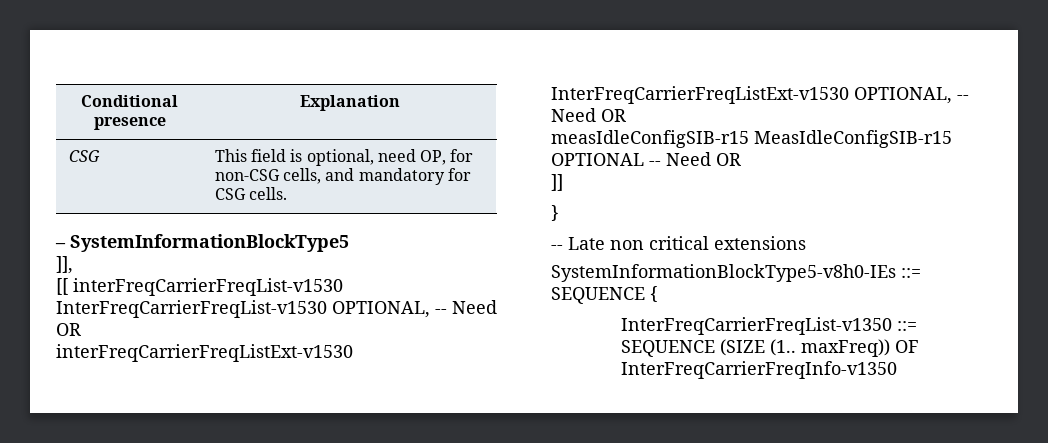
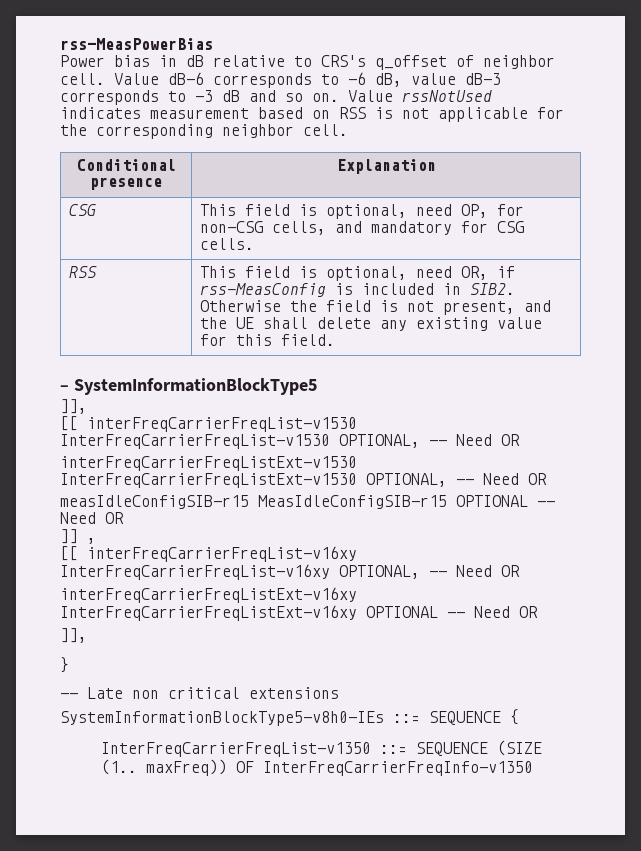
(81, 101) none -> [60,38,213,50] [60,55,555,70] [60,72,501,88] [60,90,492,105] [60,107,564,122] [60,124,348,139] rss-MeasPowerBias // Power bias in dB relative to CRS's q_offset of neighbor cell. Value dB-6 corresponds to -6 dB, value dB-3 corresponds to -3 dB and so on. Value rssNotUsed indicates measurement based on RSS is not applicable for the corresponding neighbor cell. //
(287, 193) none -> [68,266,97,278] [199,266,515,281] [199,283,515,297] [199,300,551,315] [199,317,542,331] [199,334,335,346] // RSS | This field is optional, need OR, if rss-MeasConfig is included in SIB2. Otherwise the field is not present, and the UE shall delete any existing value for this field.
(563, 182) none -> [87,538,96,544] [60,546,357,562] [60,564,520,580] [60,587,357,603] [60,605,538,621] [60,628,87,643] , // [[ interFreqCarrierFreqList-v16xy InterFreqCarrierFreqList-v16xy OPTIONAL, -- Need OR // interFreqCarrierFreqListExt-v16xy InterFreqCarrierFreqListExt-v16xy OPTIONAL -- Need OR // ]],

